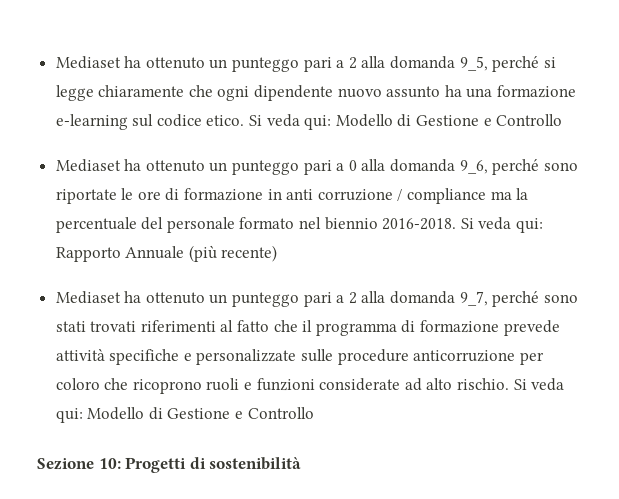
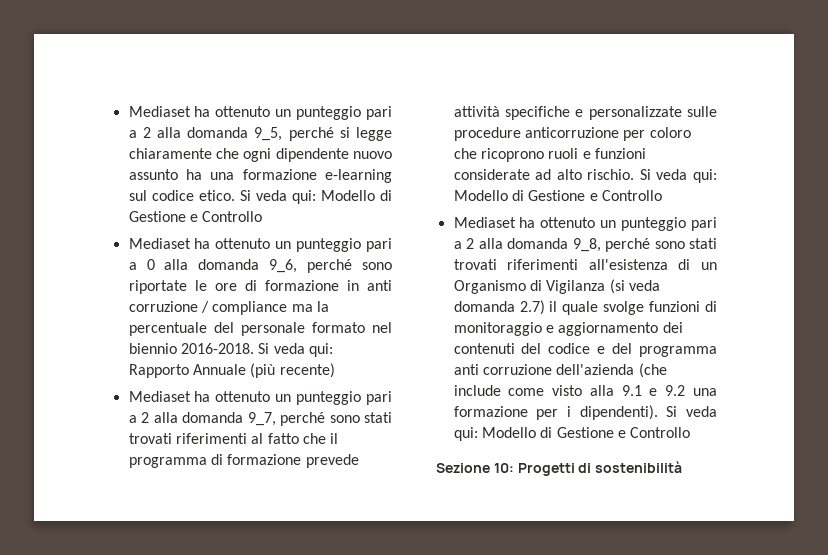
[55,56,300,72] Mediaset ha ottenuto un punteggo -> [128,106,362,120] Mediaset ha ottenuto un punteggio
[232,160,300,175] punteggo -> [296,238,362,252] punteggio
[232,292,300,307] punteggo -> [296,391,362,405] punteggio
(314, 413) none -> [453,217,717,231] [453,238,717,252] [453,259,717,270] [453,279,660,294] [453,300,717,315] [453,322,683,336] [453,343,717,357] [453,363,667,378] [453,385,717,396] [453,405,717,420] [453,427,691,441] // Mediaset ha ottenuto un punteggio pari a 2 alla domanda 9_8, perché sono stati trovati riferimenti all'esistenza di un Organismo di Vigilanza (si veda domanda 2.7) il quale svolge funzioni di monitoraggio e aggiornamento dei contenuti del codice e del programma anti corruzione dell'azienda (che include come visto alla 9.1 e 9.2 una formazione per i dipendenti). Si veda qui: Modello di Gestione e Controllo

